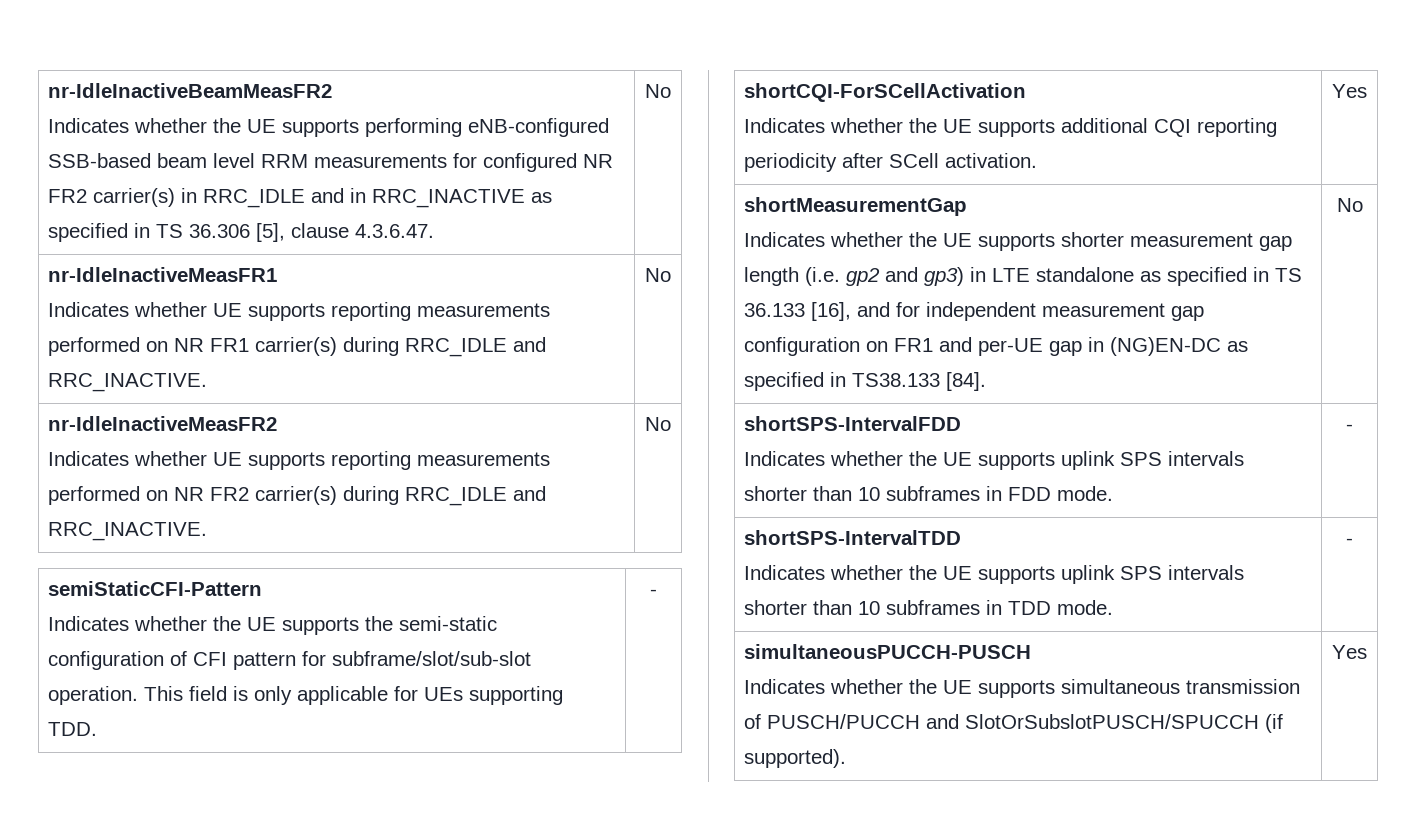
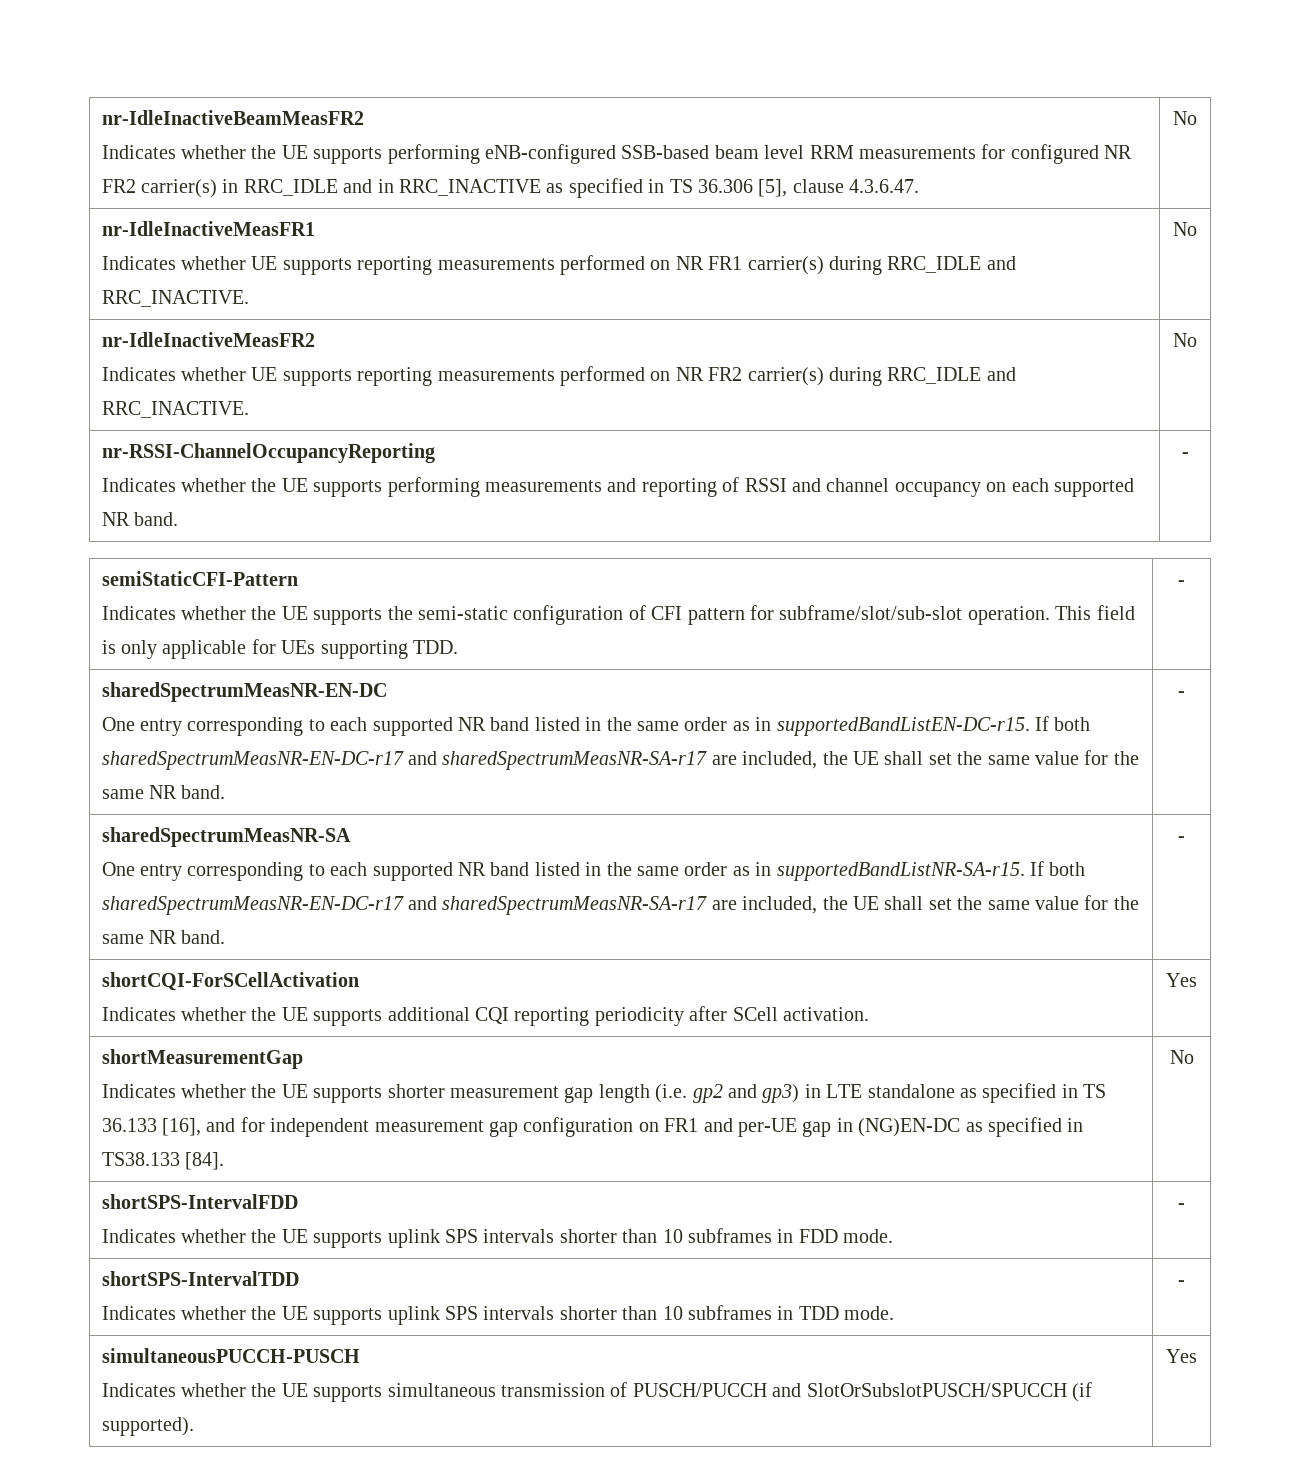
(671, 424) none -> [101,443,435,463] [101,477,1134,497] [101,512,178,526] [1181,452,1189,458] // nr-RSSI-ChannelOccupancyReporting // Indicates whether the UE supports performing measurements and reporting of RSSI and channel occupancy on each supported NR band. | -
(657, 592) none -> [101,682,387,702] [101,716,1091,736] [101,750,1139,770] [101,785,226,799] [1178,691,1185,697] [101,827,351,847] [101,861,1086,881] [101,895,1139,915] [101,930,226,944] [1178,836,1185,842] // sharedSpectrumMeasNR-EN-DC // One entry corresponding to each supported NR band listed in the same order as in supportedBandListEN-DC-r15. If both sharedSpectrumMeasNR-EN-DC-r17 and sharedSpectrumMeasNR-SA-r17 are included, the UE shall set the same value for the same NR band. | - // sharedSpectrumMeasNR-SA // One entry corresponding to each supported NR band listed in the same order as in supportedBandListNR-SA-r15. If both sharedSpectrumMeasNR-EN-DC-r17 and sharedSpectrumMeasNR-SA-r17 are included, the UE shall set the same value for the same NR band. | -

